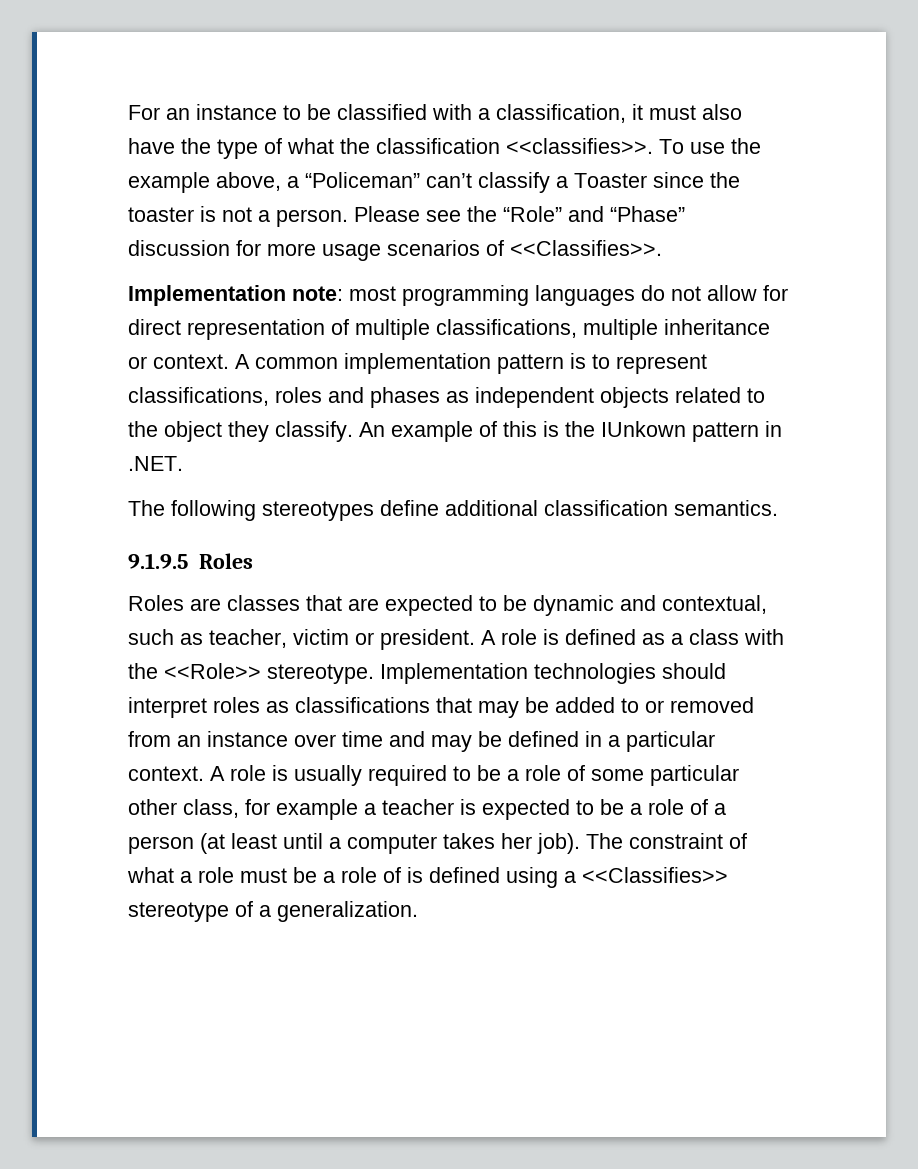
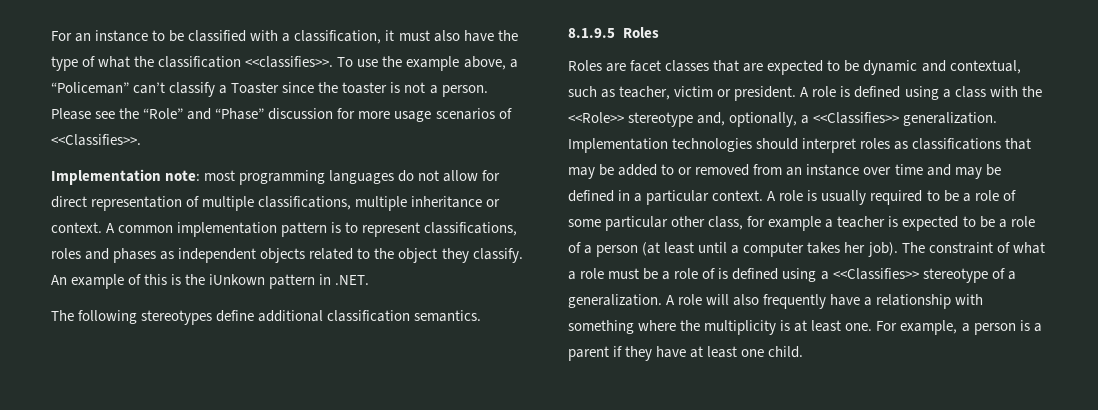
[601,421,686,437] IUnkown -> [209,274,266,285] iUnkown
[128,553,188,569] 9.1.9.5 -> [568,28,615,38] 8.1.9.5
(221, 604) none -> [630,60,662,72] facet
[642,633,665,645] as -> [904,86,939,100] using
[267,664,374,684] stereotype. -> [628,112,998,127] stereotype and, optionally, a <<Classifies>> generalization.
(418, 911) none -> [666,294,984,309] [568,320,1042,335] [568,346,804,361] A role will also frequently have a relationship with something where the multiplicity is at least one. For example, a person is a parent if they have at least one child.

